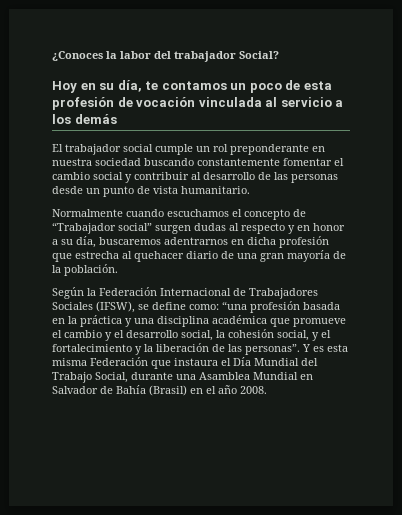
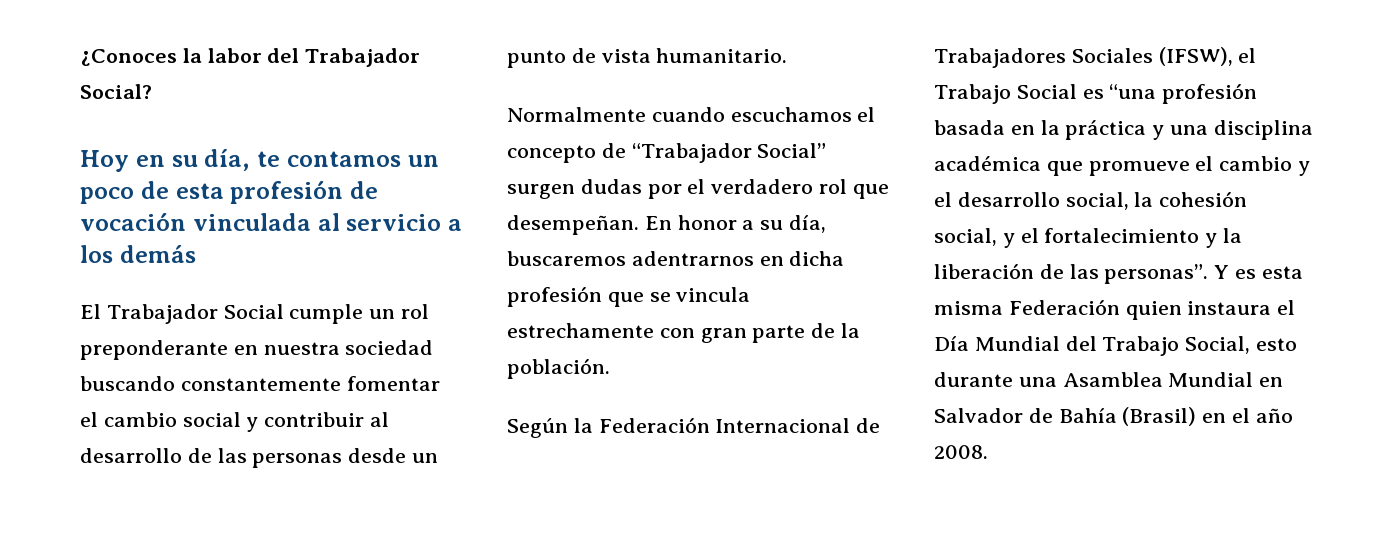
[174,51,236,62] trabajador -> [305,48,421,67] Trabajador
[65,144,153,155] trabajador social -> [106,304,284,324] Trabajador Social
[118,223,152,231] social” -> [757,143,827,158] Social”
[229,223,310,234] al respecto y en -> [647,179,889,199] [507,215,672,235] por el verdadero rol que desempeñan. En
[75,250,330,262] estrecha al quehacer diario de una gran mayoría -> [649,287,751,302] [507,323,806,343] se vincula estrechamente con gran parte
[138,302,219,310] se define como: -> [1238,48,1257,63] [934,84,1104,104] el Trabajo Social es
[151,360,171,369] que -> [1125,301,1182,320] quien
(128, 377) none -> [1256,338,1298,351] esto

